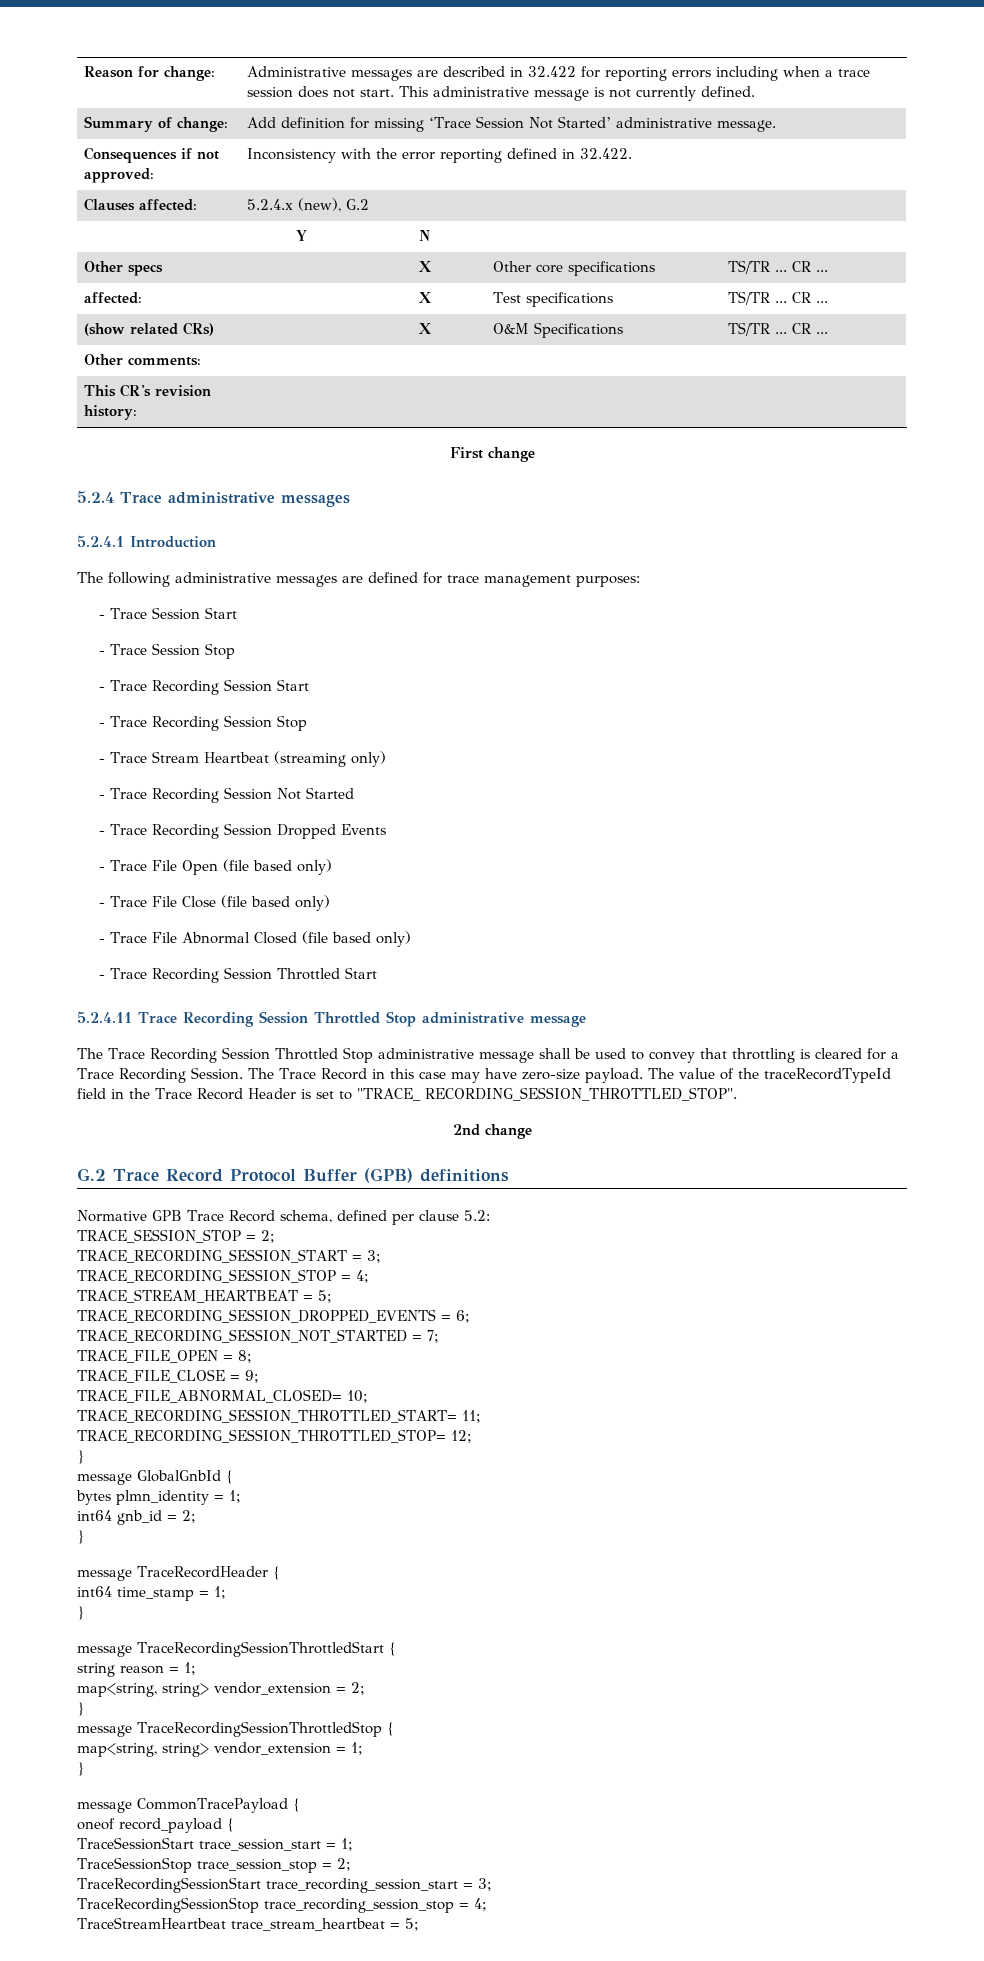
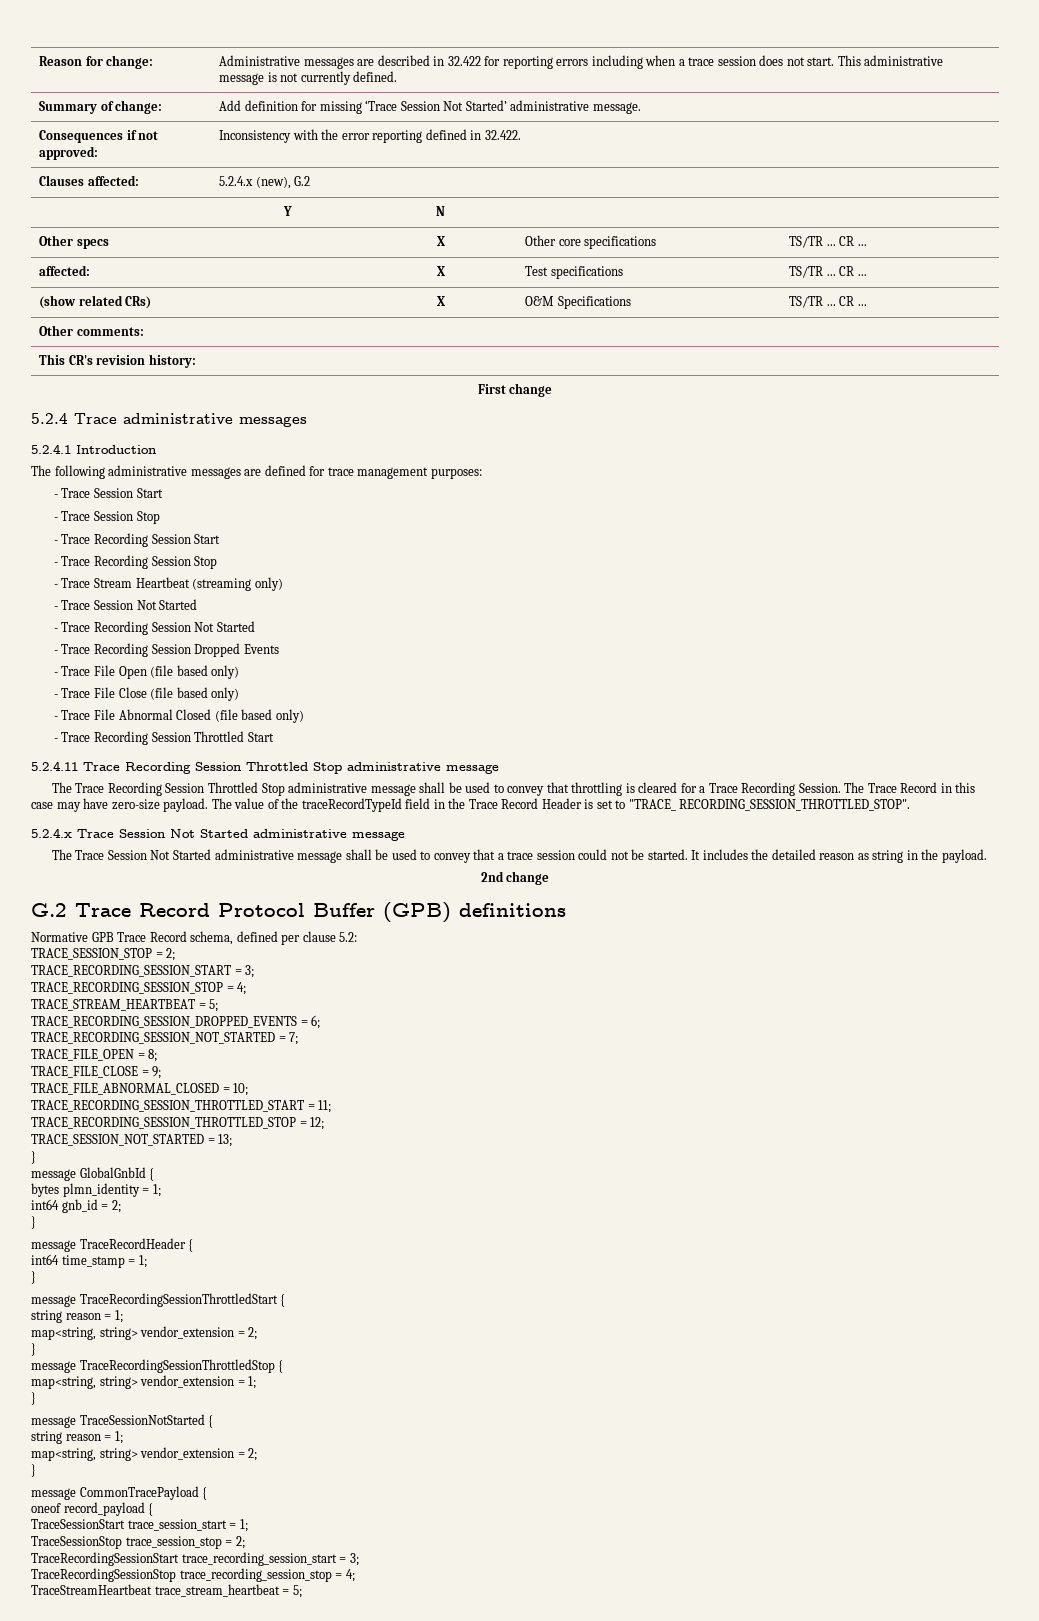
(386, 759) none -> [53,599,198,610] // - Trace Session Not Started
(737, 1094) none -> [31,828,405,841] [51,849,987,863] // 5.2.4.x Trace Session Not Started administrative message // The Trace Session Not Started administrative message shall be used to convey that a trace session could not be started. It includes the detailed reason as string in the payload.
[77,1389,342,1403] TRACE_FILE_ABNORMAL_CLOSED= -> [31,1083,230,1095] TRACE_FILE_ABNORMAL_CLOSED =
[77,1409,457,1423] TRACE_RECORDING_SESSION_THROTTLED_START= -> [31,1100,315,1112] TRACE_RECORDING_SESSION_THROTTLED_START =
[77,1429,446,1443] TRACE_RECORDING_SESSION_THROTTLED_STOP= -> [31,1117,307,1129] TRACE_RECORDING_SESSION_THROTTLED_STOP =
(472, 1436) none -> [31,1134,233,1147] // TRACE_SESSION_NOT_STARTED = 13;
(85, 1769) none -> [31,1414,214,1428] [31,1431,123,1444] [31,1447,258,1461] [31,1464,36,1477] // message TraceSessionNotStarted { // string reason = 1; // map<string, string> vendor_extension = 2; // }

